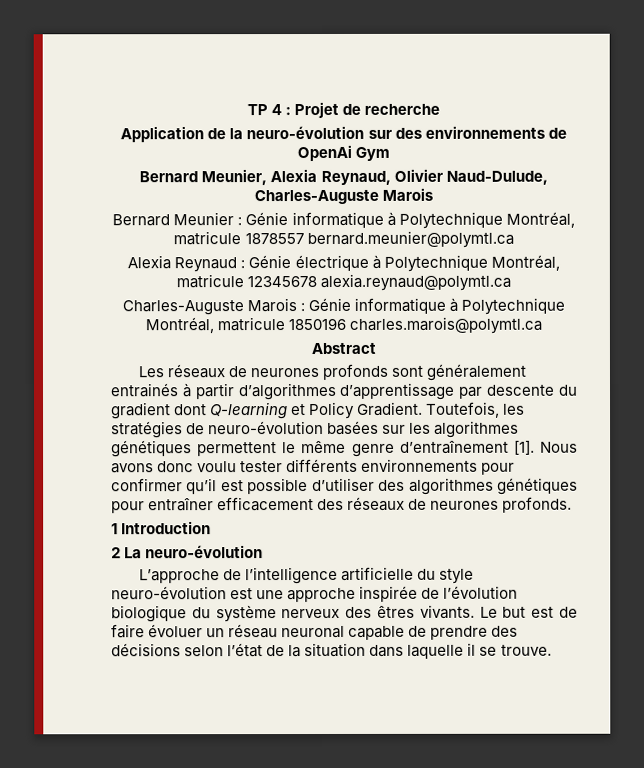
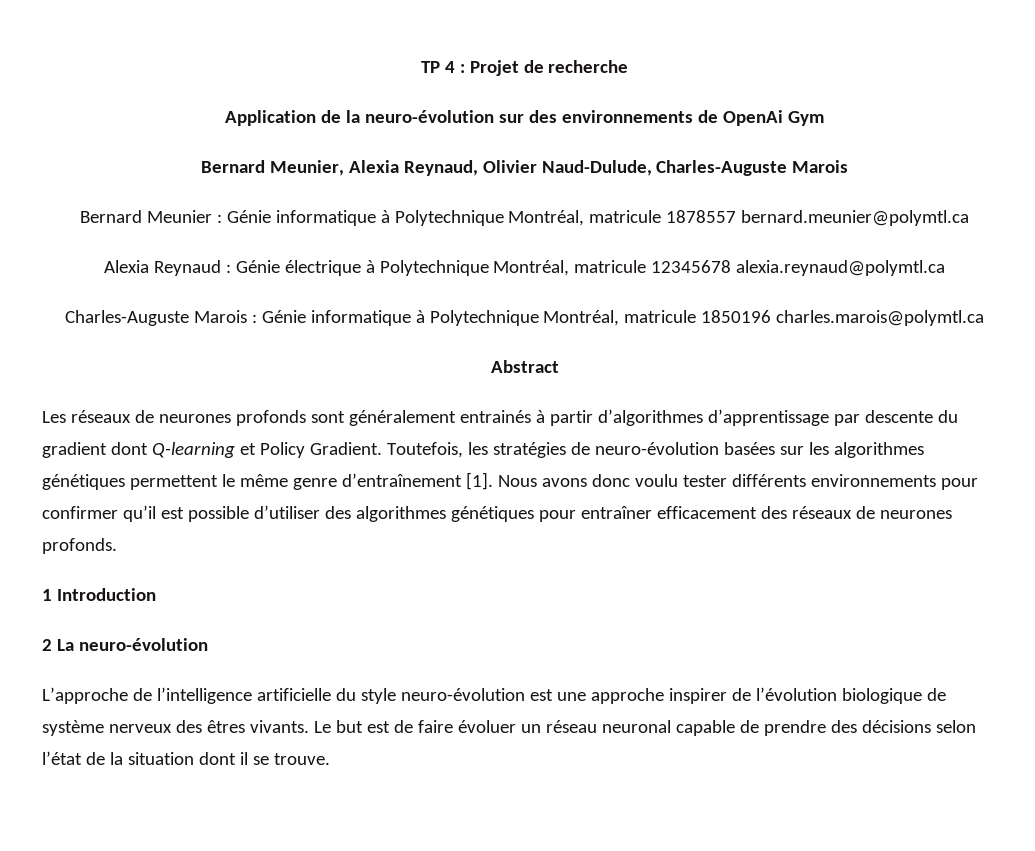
[359,585,419,602] inspirée -> [668,688,727,704] inspirer
[191,607,211,619] du -> [926,688,946,701] de
[369,644,465,659] dans laquelle -> [198,752,236,765] dont

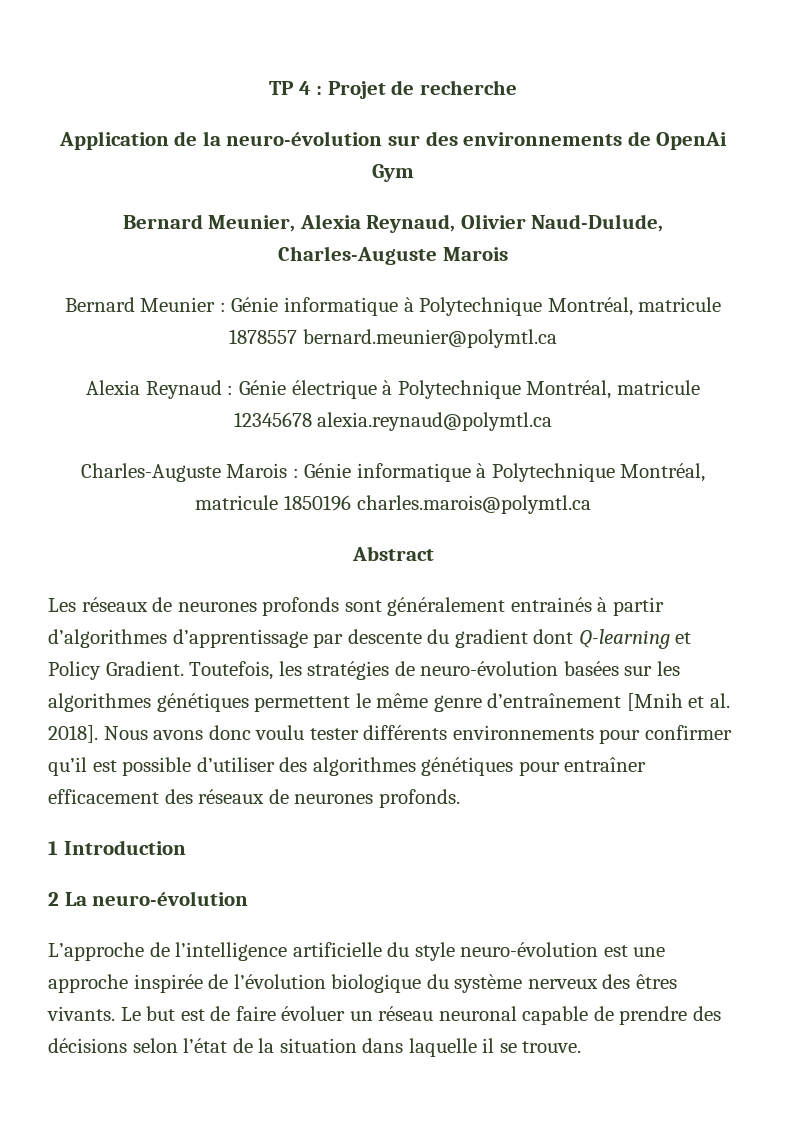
[465,472,493,490] [1]. -> [626,693,730,711] [48,725,98,743] [Mnih et al. 2018].
[668,688,727,704] inspirer -> [133,974,203,993] inspirée
[926,688,946,701] de -> [426,974,449,989] du
[198,752,236,765] dont -> [362,1038,477,1057] dans laquelle

